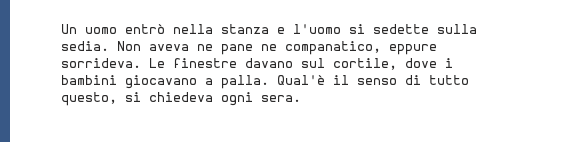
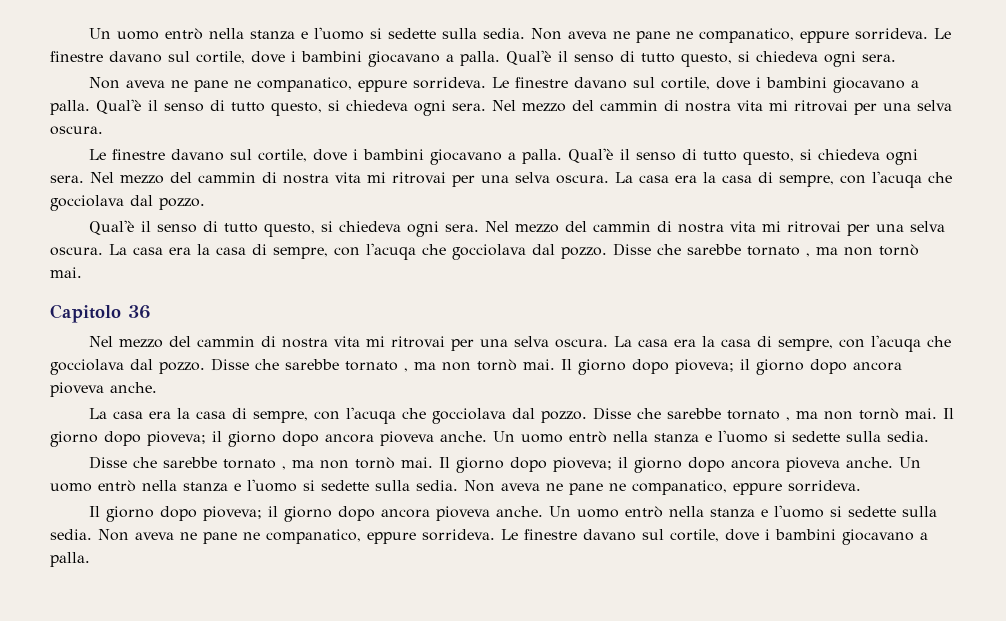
(301, 98) none -> [88,77,919,93] [50,99,952,116] [50,126,103,135] [88,148,918,165] [50,171,952,188] [50,195,205,211] [88,220,945,237] [50,243,919,260] [50,267,82,278] [50,304,151,323] [88,335,951,352] [50,358,902,375] [50,382,157,397] [88,407,954,424] [50,430,929,447] [88,456,921,473] [50,479,861,495] [88,505,937,522] [50,529,928,545] [50,552,90,567] // Non aveva ne pane ne companatico, eppure sorrideva. Le finestre davano sul cortile, dove i bambini giocavano a palla. Qual'è il senso di tutto questo, si chiedeva ogni sera. Nel mezzo del cammin di nostra vita mi ritrovai per una selva oscura. // Le finestre davano sul cortile, dove i bambini giocavano a palla. Qual'è il senso di tutto questo, si chiedeva ogni sera. Nel mezzo del cammin di nostra vita mi ritrovai per una selva oscura. La casa era la casa di sempre, con l'acuqa che gocciolava dal pozzo. // Qual'è il senso di tutto questo, si chiedeva ogni sera. Nel mezzo del cammin di nostra vita mi ritrovai per una selva oscura. La casa era la casa di sempre, con l'acuqa che gocciolava dal pozzo. Disse che sarebbe tornato , ma non tornò mai. // Capitolo 36 // Nel mezzo del cammin di nostra vita mi ritrovai per una selva oscura. La casa era la casa di sempre, con l'acuqa che gocciolava dal pozzo. Disse che sarebbe tornato , ma non tornò mai. Il giorno dopo pioveva; il giorno dopo ancora pioveva anche. // La casa era la casa di sempre, con l'acuqa che gocciolava dal pozzo. Disse che sarebbe tornato , ma non tornò mai. Il giorno dopo pioveva; il giorno dopo ancora pioveva anche. Un uomo entrò nella stanza e l'uomo si sedette sulla sedia. // Disse che sarebbe tornato , ma non tornò mai. Il giorno dopo pioveva; il giorno dopo ancora pioveva anche. Un uomo entrò nella stanza e l'uomo si sedette sulla sedia. Non aveva ne pane ne companatico, eppure sorrideva. // Il giorno dopo pioveva; il giorno dopo ancora pioveva anche. Un uomo entrò nella stanza e l'uomo si sedette sulla sedia. Non aveva ne pane ne companatico, eppure sorrideva. Le finestre davano sul cortile, dove i bambini giocavano a palla.

